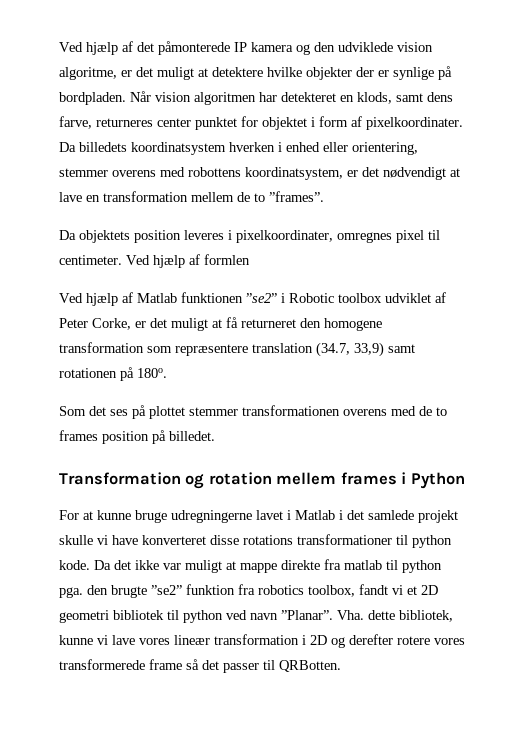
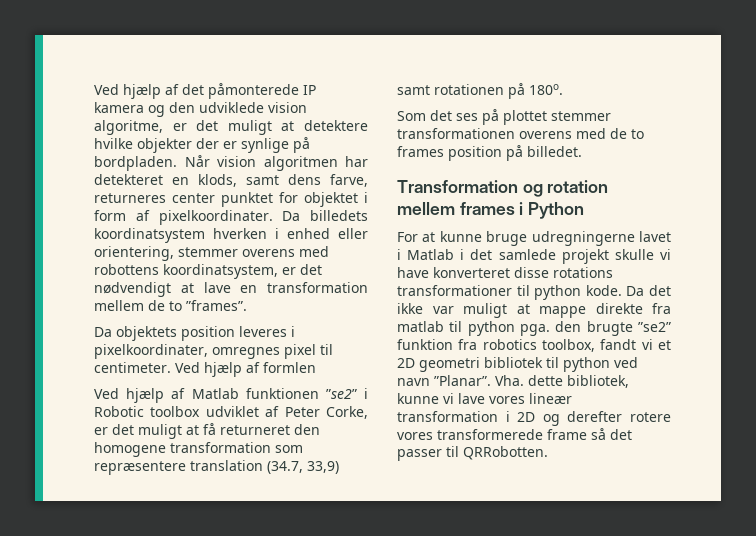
[279,660,341,672] QRBotten. -> [463,446,548,460] QRRobotten.

